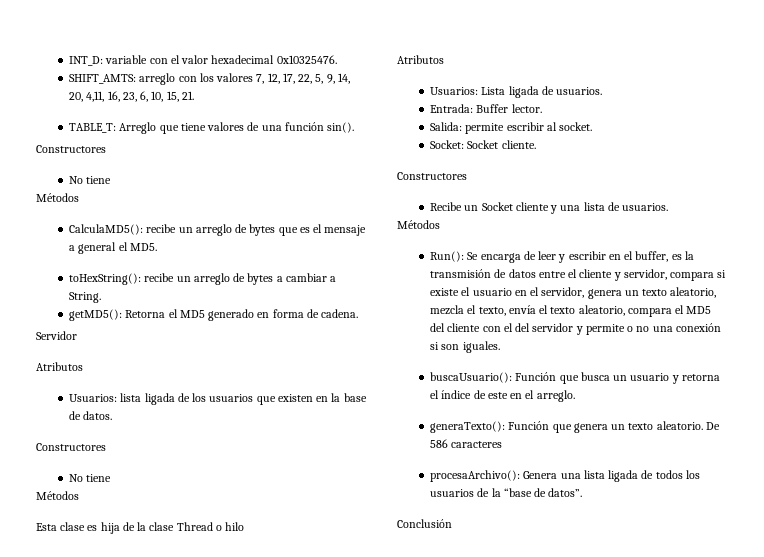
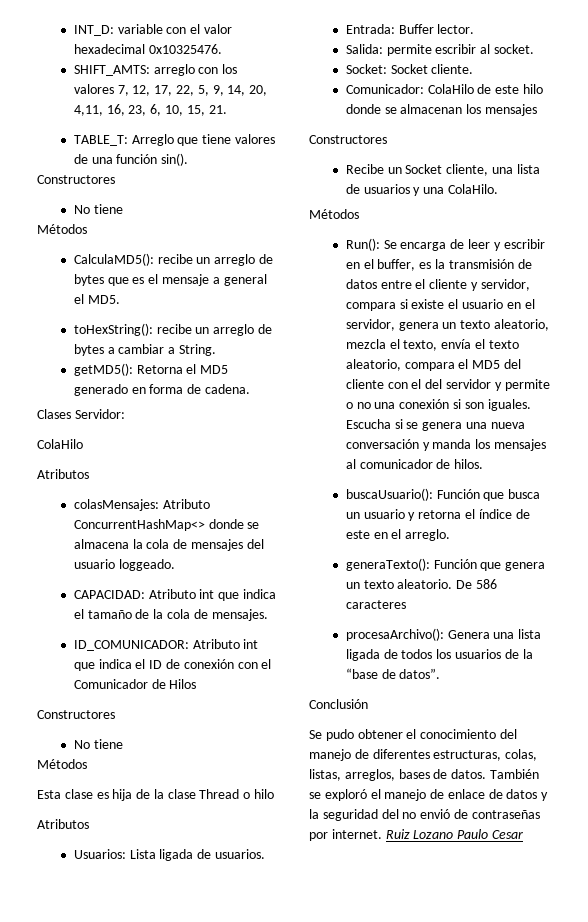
[36,331,77,340] [36,362,83,371] [69,393,367,405] [69,411,113,420] Servidor // Atributos // Usuarios: lista ligada de los usuarios que existen en la base de datos. -> [37,409,125,419] [37,439,83,449] [37,469,89,479] [73,499,210,511] [73,519,260,531] [73,539,264,551] [73,559,175,571] [73,589,276,601] [73,609,268,621] [73,639,259,651] [73,659,272,671] [73,679,197,689] Clases Servidor: // ColaHilo // Atributos // colasMensajes: Atributo ConcurrentHashMap<> donde se almacena la cola de mensajes del usuario loggeado. // CAPACIDAD: Atributo int que indica el tamaño de la cola de mensajes. // ID_COMUNICADOR: Atributo int que indica el ID de conexión con el Comunicador de Hilos
(536, 144) none -> [345,84,543,94] [345,104,537,116] // Comunicador: ColaHilo de este hilo donde se almacenan los mensajes
[515,202,558,214] cliente y -> [446,164,489,176] cliente,
[622,203,669,211] usuarios. -> [363,184,498,196] usuarios y una ColaHilo.
(500, 347) none -> [345,419,525,431] [345,439,546,451] [345,459,484,469] Escucha si se genera una nueva conversación y manda los mensajes al comunicador de hilos.
(452, 523) none -> [309,729,517,741] [309,749,538,761] [309,769,539,781] [309,789,549,801] [309,809,540,821] [309,829,523,841] // Se pudo obtener el conocimiento del manejo de diferentes estructuras, colas, listas, arreglos, bases de datos. También se exploró el manejo de enlace de datos y la seguridad del no envió de contraseñas por internet. Ruiz Lozano Paulo Cesar

